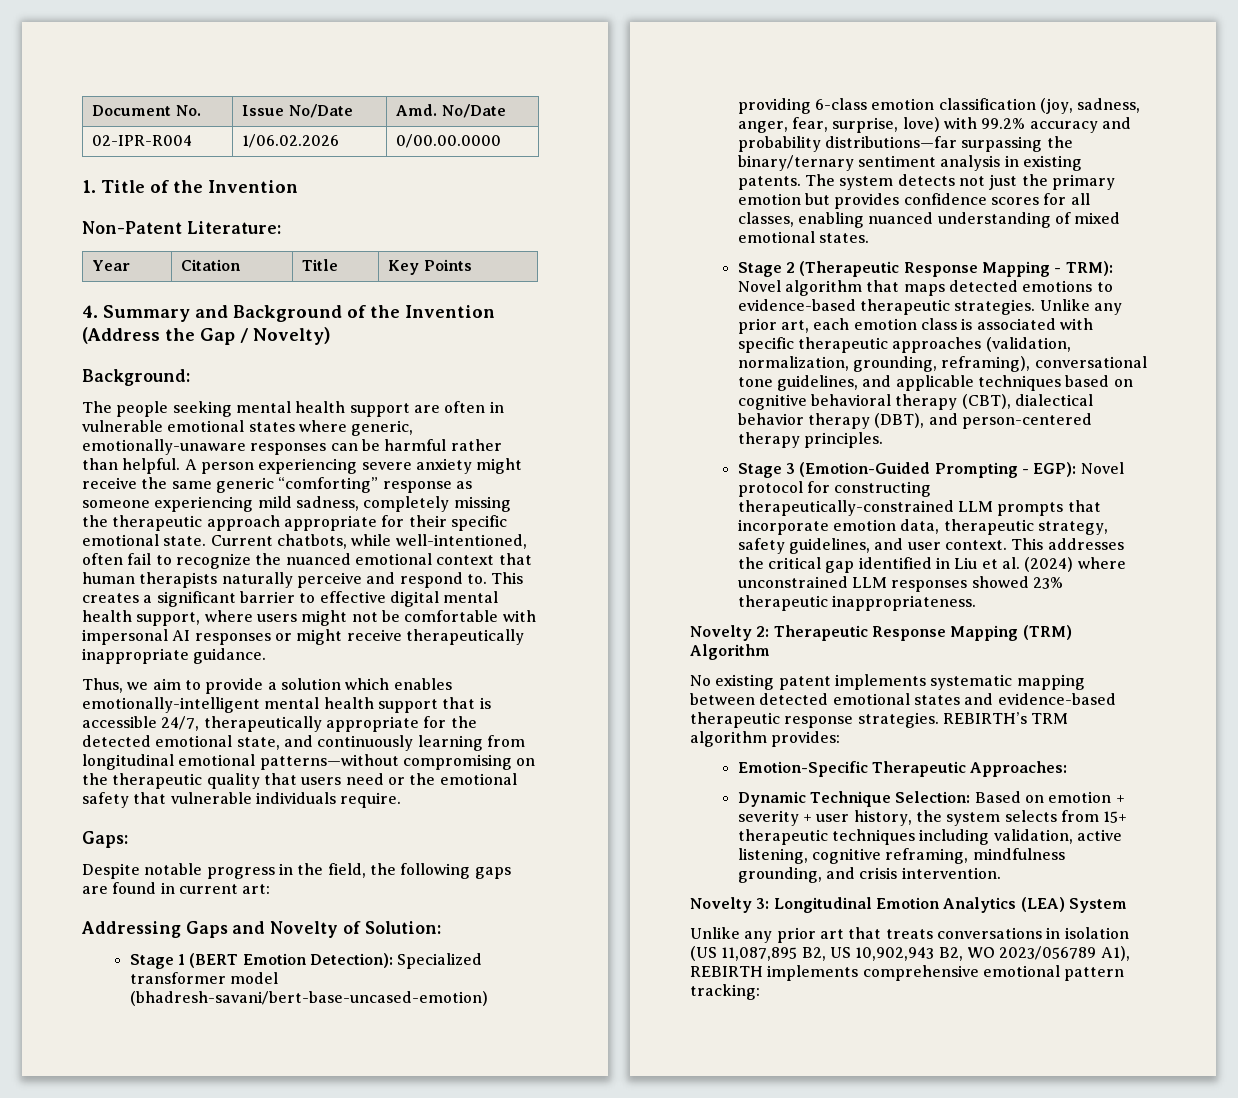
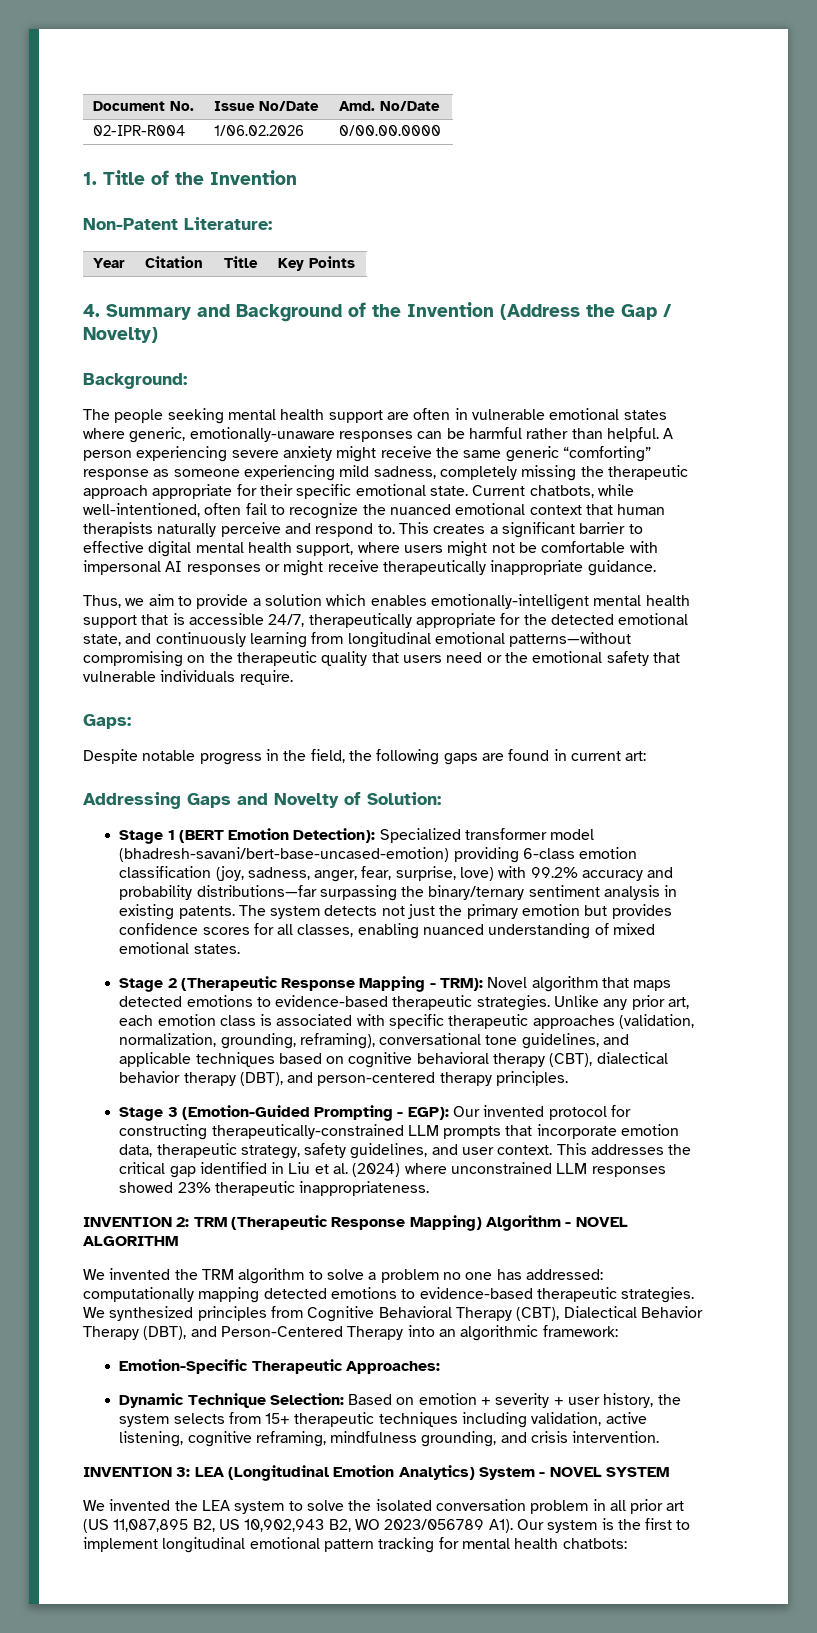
[1080,462,1124,474] Novel -> [453,1105,545,1117] Our invented
[690,625,1072,641] [690,644,770,660] [690,674,1085,690] [690,693,1116,705] [690,712,1069,728] [690,731,841,747] Novelty 2: Therapeutic Response Mapping (TRM) Algorithm // No existing patent implements systematic mapping between detected emotional states and evidence-based therapeutic response strategies. REBIRTH’s TRM algorithm provides: -> [83,1215,628,1231] [83,1236,178,1246] [83,1268,603,1284] [83,1287,695,1303] [83,1306,703,1322] [83,1325,618,1341] INVENTION 2: TRM (Therapeutic Response Mapping) Algorithm - NOVEL ALGORITHM // We invented the TRM algorithm to solve a problem no one has addressed: computationally mapping detected emotions to evidence-based therapeutic strategies. We synthesized principles from Cognitive Behavioral Therapy (CBT), Dialectical Behavior Therapy (DBT), and Person-Centered Therapy into an algorithmic framework:
[690,897,1127,913] [690,927,1129,943] Novelty 3: Longitudinal Emotion Analytics (LEA) System // Unlike any prior art that treats conversations in isolation -> [83,1465,669,1481] [83,1499,685,1514] INVENTION 3: LEA (Longitudinal Emotion Analytics) System - NOVEL SYSTEM // We invented the LEA system to solve the isolated conversation problem in all prior art
[1100,946,1130,961] [690,965,1125,981] [690,984,760,1000] A1), REBIRTH implements comprehensive emotional pattern tracking: -> [488,1518,691,1533] [83,1537,627,1553] A1). Our system is the first to implement longitudinal emotional pattern tracking for mental health chatbots:

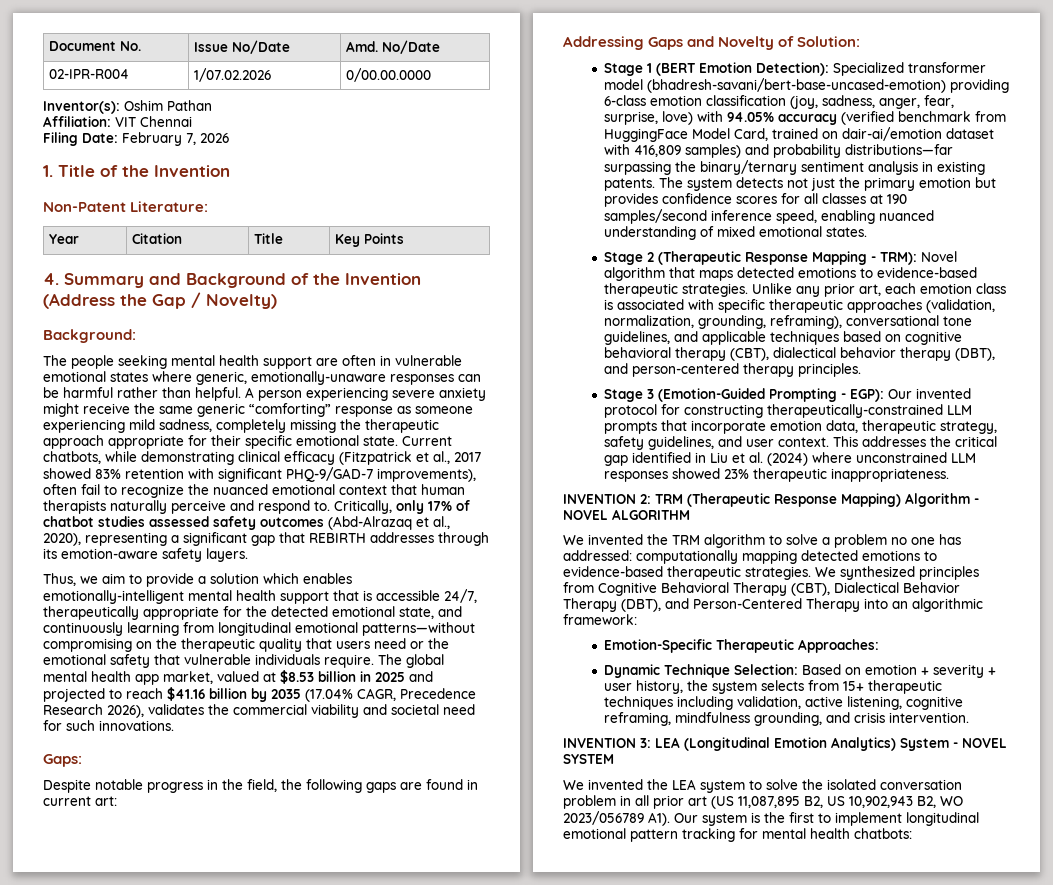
[213,125,304,136] 1/06.02.2026 -> [194,68,272,82] 1/07.02.2026
(441, 130) none -> [43,100,212,114] [43,116,192,127] [43,132,229,146] // Inventor(s): Oshim Pathan // Affiliation: VIT Chennai // Filing Date: February 7, 2026
[83,503,200,517] well-intentioned, -> [141,451,481,465] [43,467,476,482] demonstrating clinical efficacy (Fitzpatrick et al., 2017 showed 83% retention with significant PHQ-9/GAD-7 improvements),
[398,522,643,538] [83,541,658,557] [83,560,656,576] This creates a significant barrier to effective digital mental health support, where users might not be comfortable with impersonal AI responses or might receive therapeutically inappropriate guidance. -> [334,500,470,514] [43,516,450,530] [43,532,489,546] [43,548,248,562] Critically, only 17% of chatbot studies assessed safety outcomes (Abd-Alrazaq et al., 2020), representing a significant gap that REBIRTH addresses through its emotion-aware safety layers.
(293, 677) none -> [378,654,444,668] [43,670,433,685] [43,687,476,702] [43,704,475,718] [43,720,174,731] The global mental health app market, valued at $8.53 billion in 2025 and projected to reach $41.16 billion by 2035 (17.04% CAGR, Precedence Research 2026), validates the commercial viability and societal need for such innovations.
[530,867,644,881] 99.2% accuracy -> [726,111,1006,125] [603,127,994,142] [603,144,741,158] 94.05% accuracy (verified benchmark from HuggingFace Model Card, trained on dair-ai/emotion dataset with 416,809 samples)
[297,924,354,937] classes, -> [821,193,907,204] [603,209,817,224] classes at 190 samples/second inference speed,

